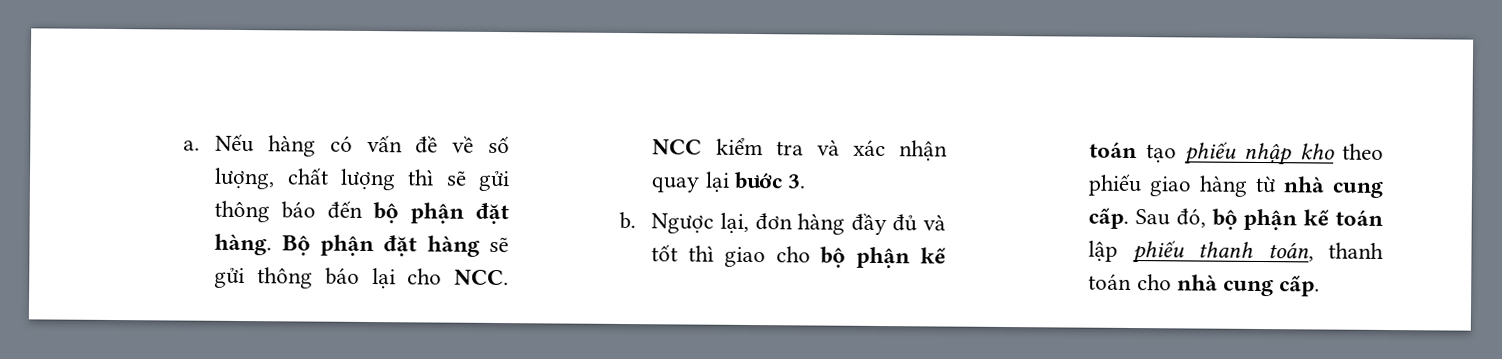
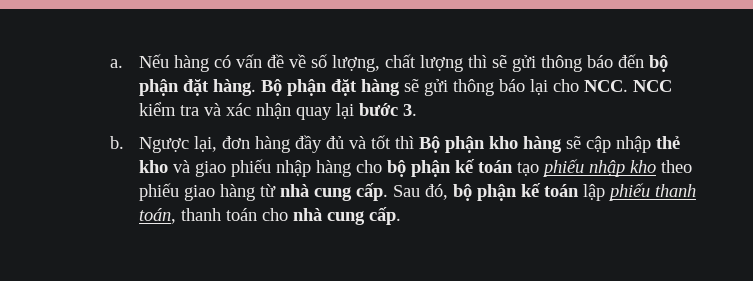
[723,246,766,268] giao -> [419,136,681,153] [139,159,352,177] Bộ phận kho hàng sẽ cập nhập thẻ kho và giao phiếu nhập hàng

